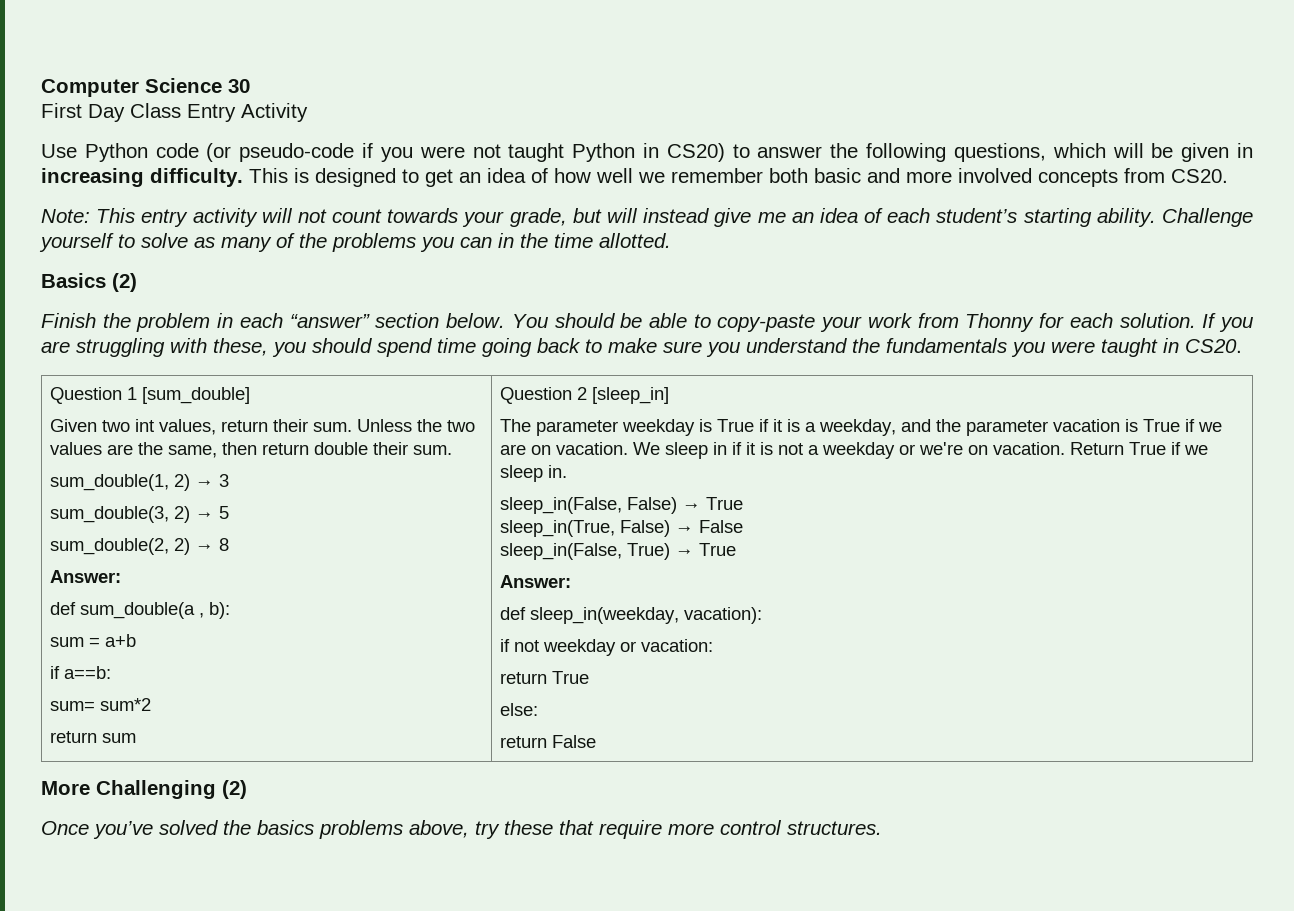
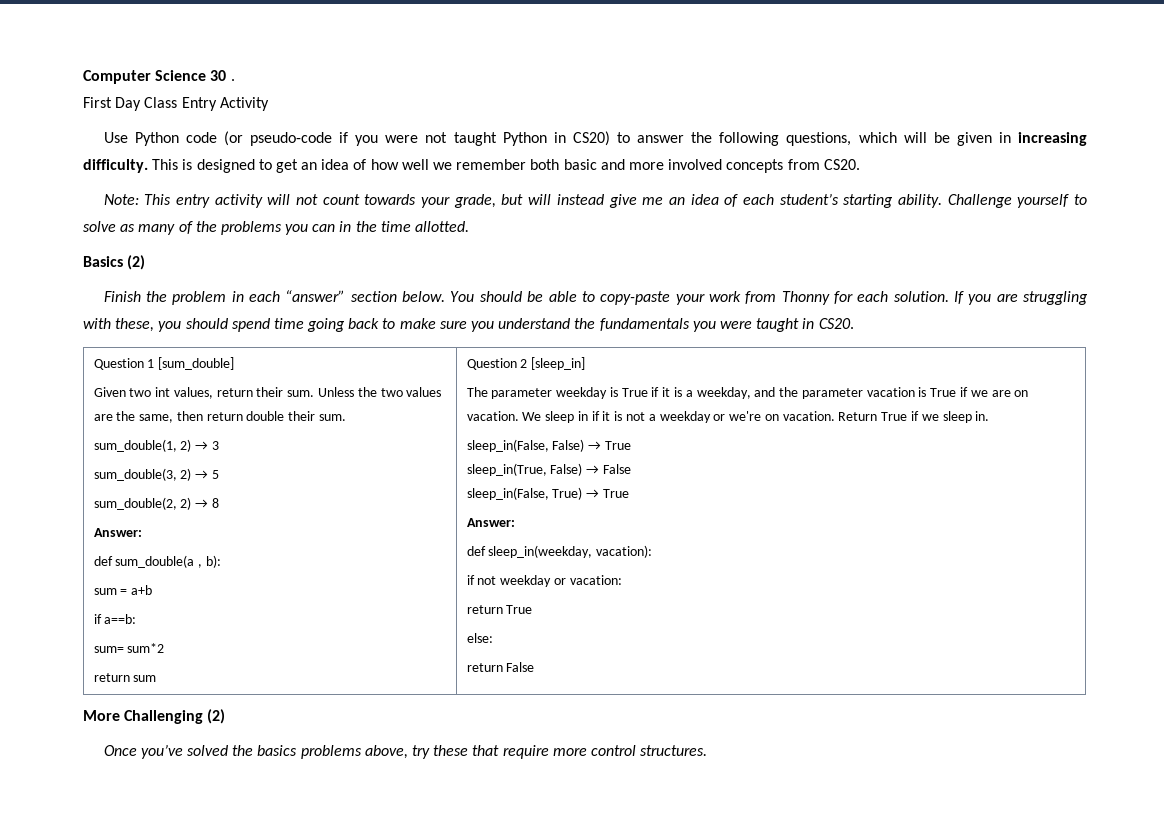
(250, 86) none -> [230,79,235,81] .

